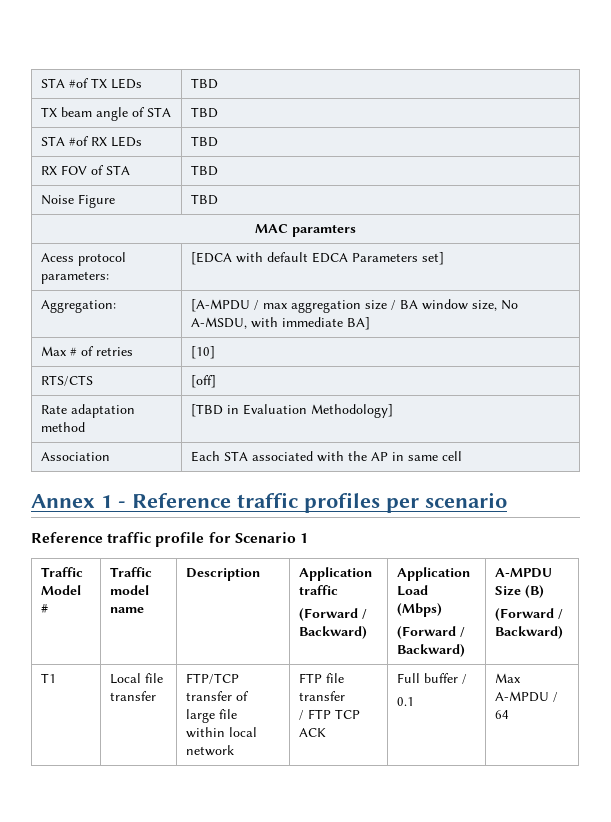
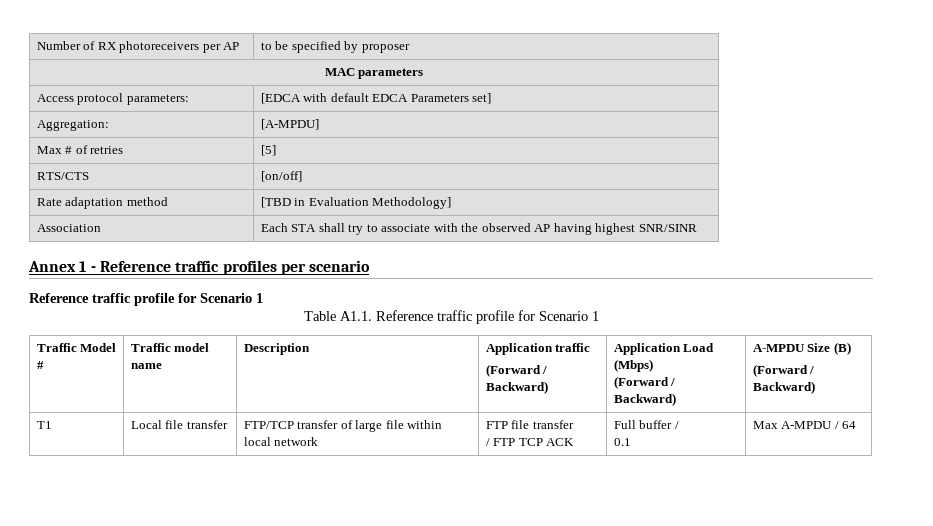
[41,78,143,89] [191,78,219,89] [41,107,172,121] [191,107,219,118] [41,136,143,147] [191,136,219,147] [41,165,131,175] [191,165,219,176] [41,194,116,208] [191,194,219,205] STA #of TX LEDs | TBD // TX beam angle of STA | TBD // STA #of RX LEDs | TBD // RX FOV of STA | TBD // Noise Figure | TBD -> [36,41,240,53] [260,41,410,53] Number of RX photoreceivers per AP | to be specified by proposer
[292,224,356,237] [41,253,75,262] paramters // Acess -> [358,68,424,79] [36,94,74,102] parameters // Access
[191,299,519,313] [191,317,371,330] [A-MPDU / max aggregation size / BA window size, No A-MSDU, with immediate BA] -> [260,119,319,130] [A-MPDU]
[191,346,216,359] [10] -> [260,145,276,156] [5]
[191,375,217,388] [off] -> [260,171,302,182] [on/off]
[252,451,463,462] associated with the AP in same cell -> [318,223,697,235] shall try to associate with the observed AP having highest SNR/SINR
(308, 538) none -> [303,310,599,324] // Table A1.1. Reference traffic profile for Scenario 1

